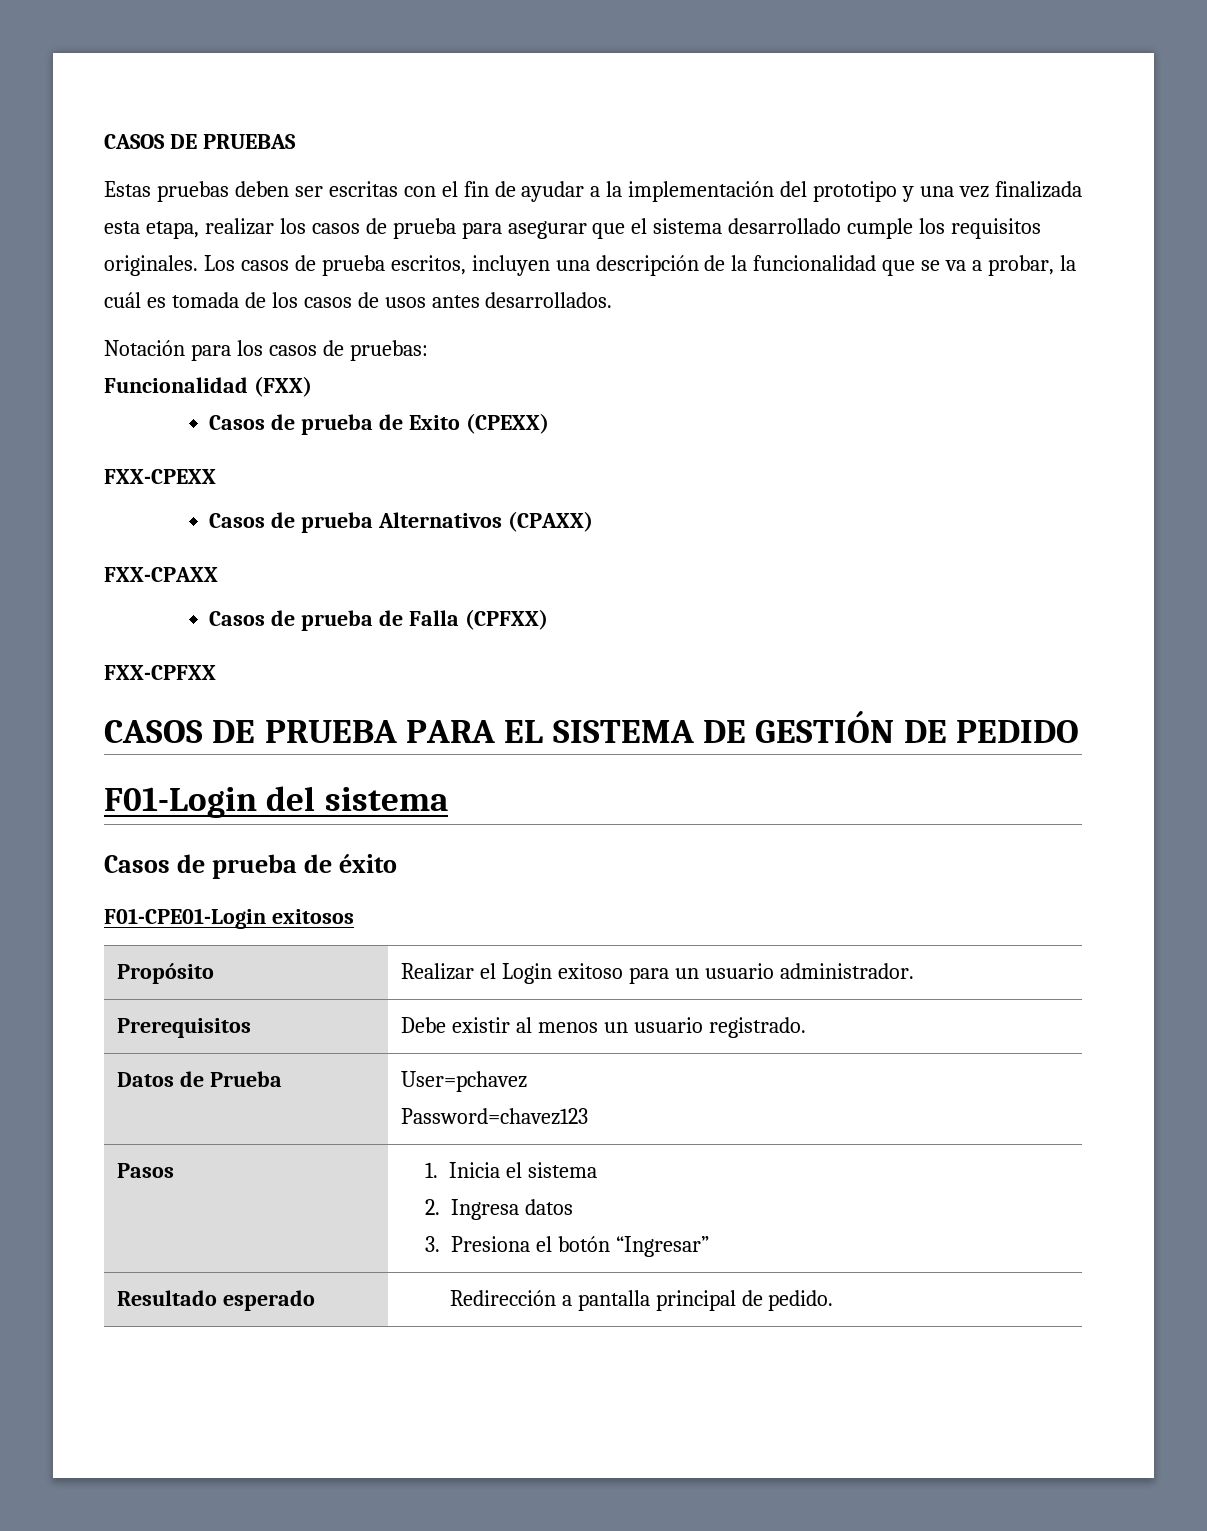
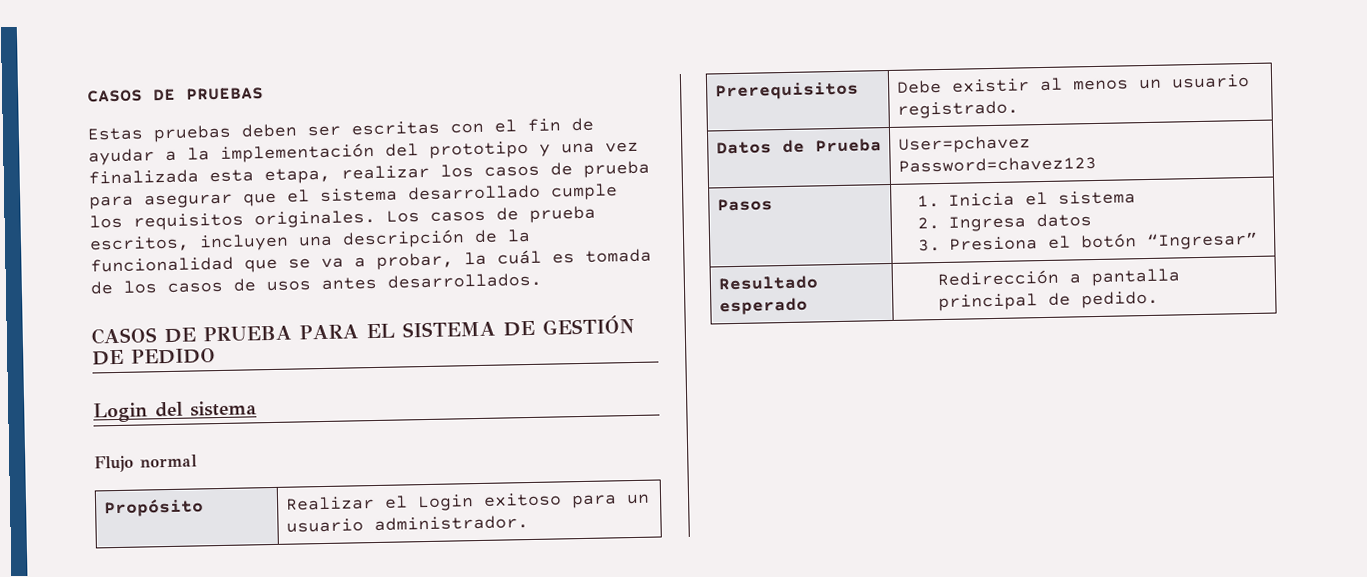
[104,340,428,361] [104,376,312,397] [209,413,550,435] [104,469,216,484] [209,511,594,533] [104,567,218,582] [209,609,549,631] [104,665,216,680] // Notación para los casos de pruebas: // Funcionalidad (FXX) // Casos de prueba de Exito (CPEXX) // FXX-CPEXX // Casos de prueba Alternativos (CPAXX) // FXX-CPAXX // Casos de prueba de Falla (CPFXX) // FXX-CPFXX -> (542, 280) none
[104,787,257,818] F01-Login -> [93,402,148,423] Login
[104,854,397,879] [104,908,354,929] Casos de prueba de éxito // F01-CPE01-Login exitosos -> [94,454,198,473] Flujo normal

